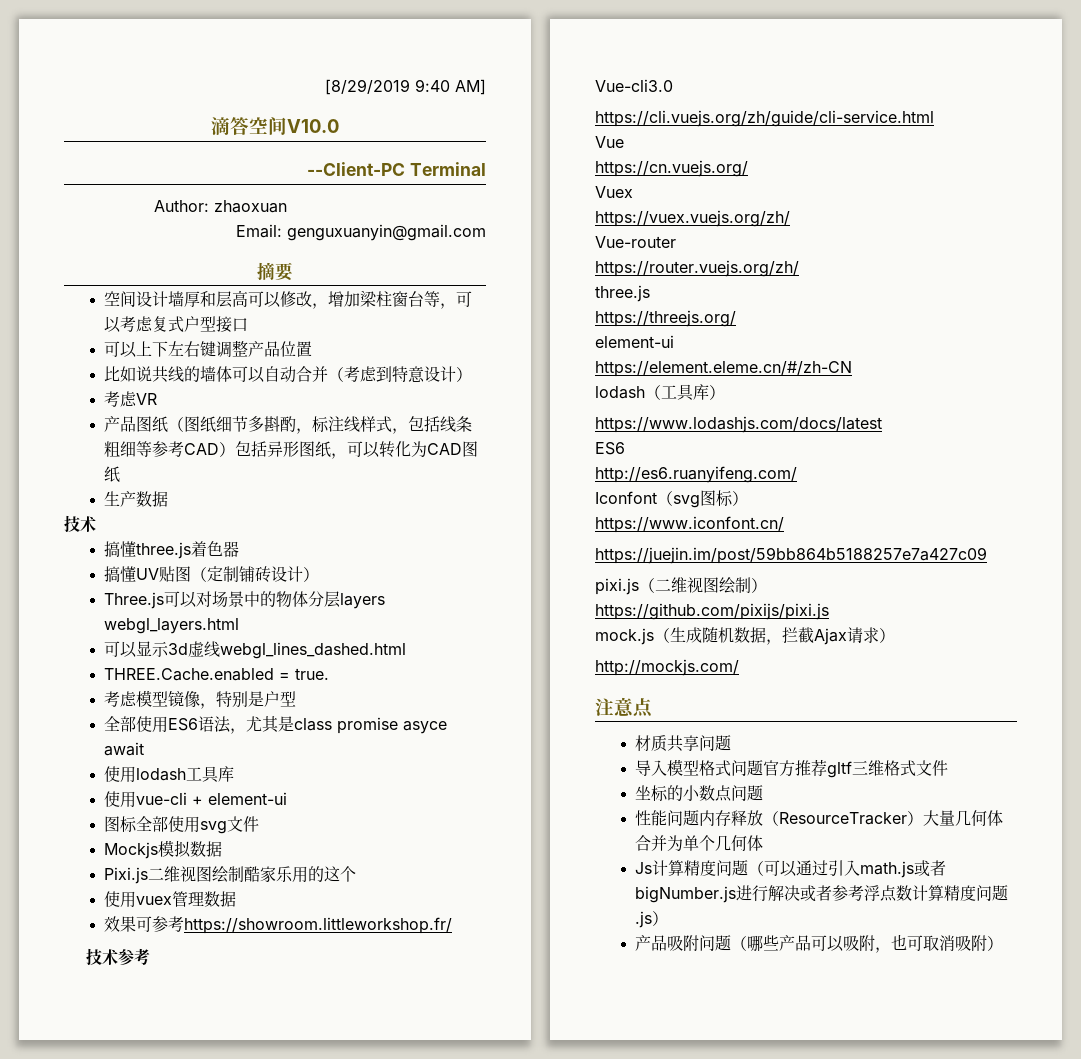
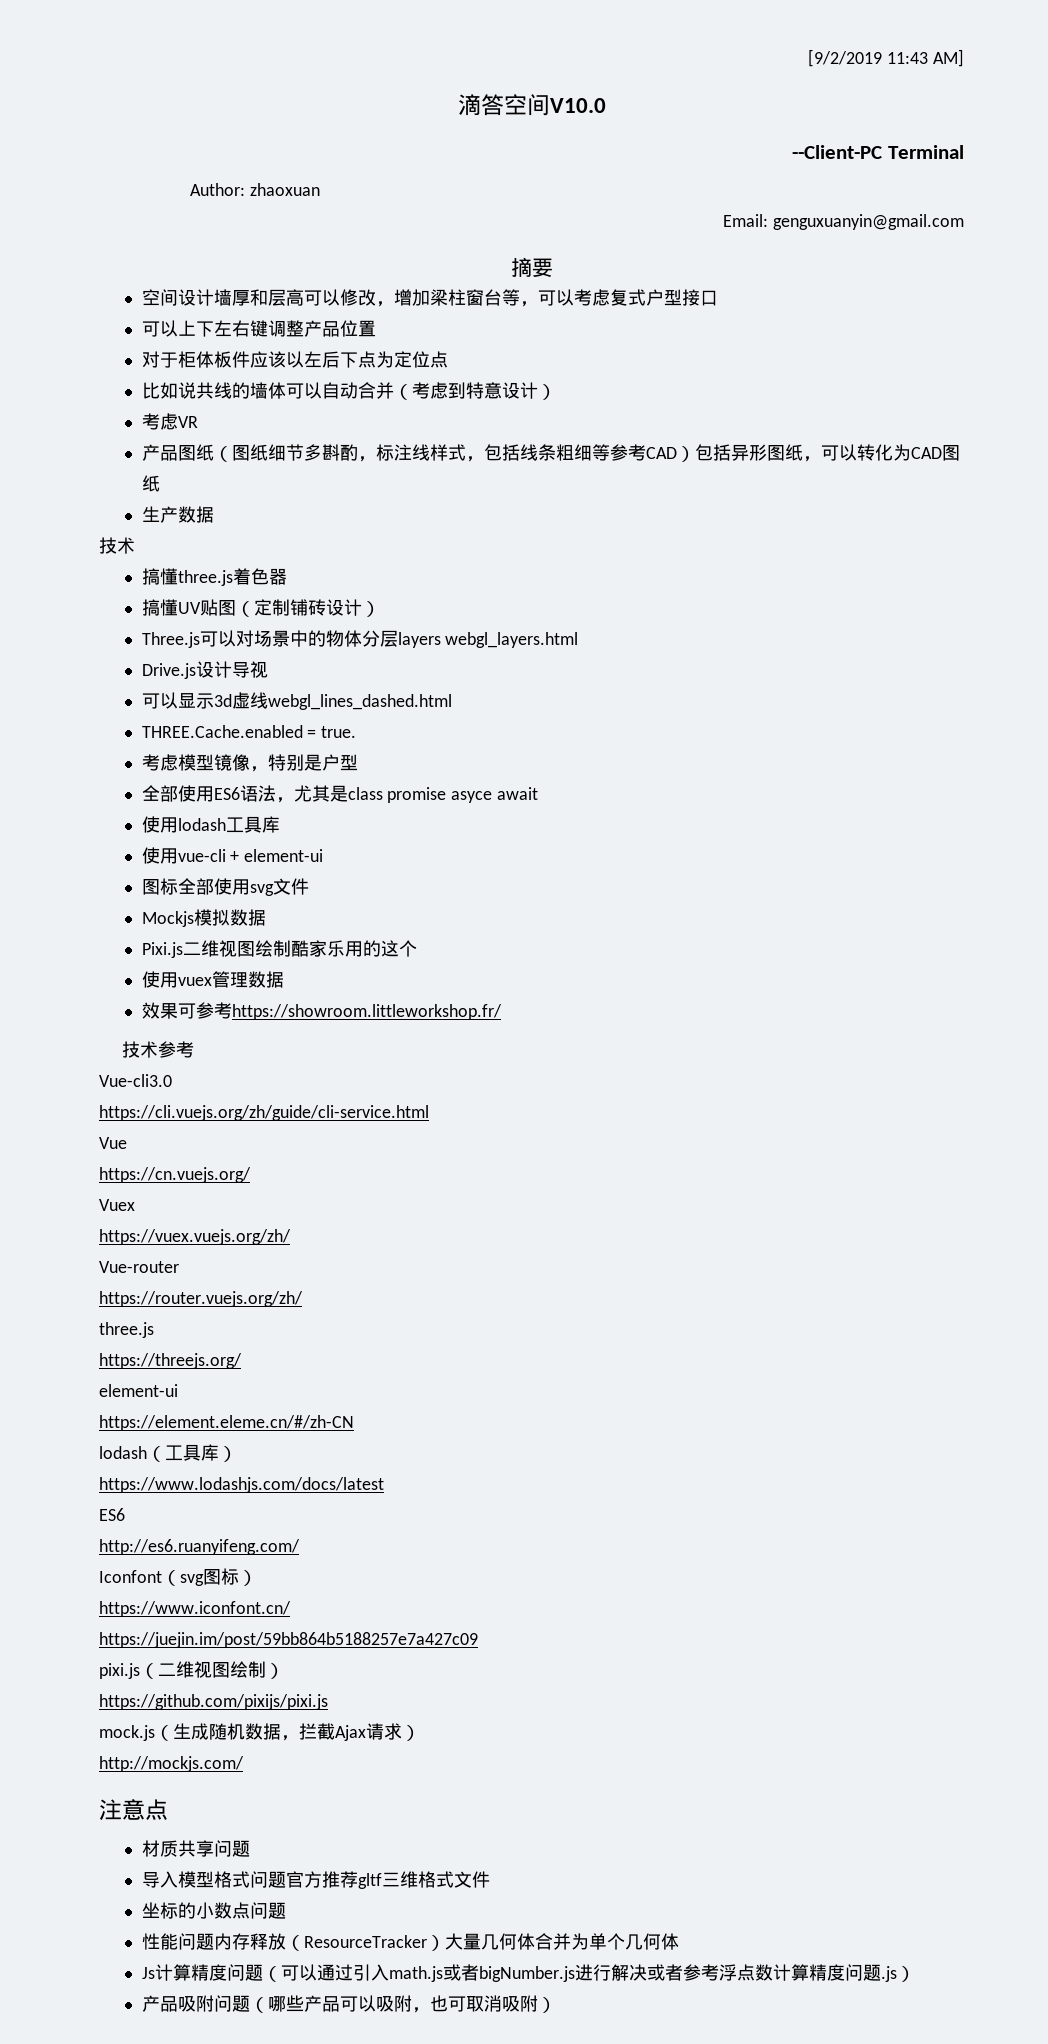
[325,79,450,95] [8/29/2019 9:40 -> [808,49,929,67] [9/2/2019 11:43
(313, 349) none -> [141,351,448,368] // 对于柜体板件应该以左后下点为定位点
(240, 626) none -> [141,661,268,679] // Drive.js设计导视

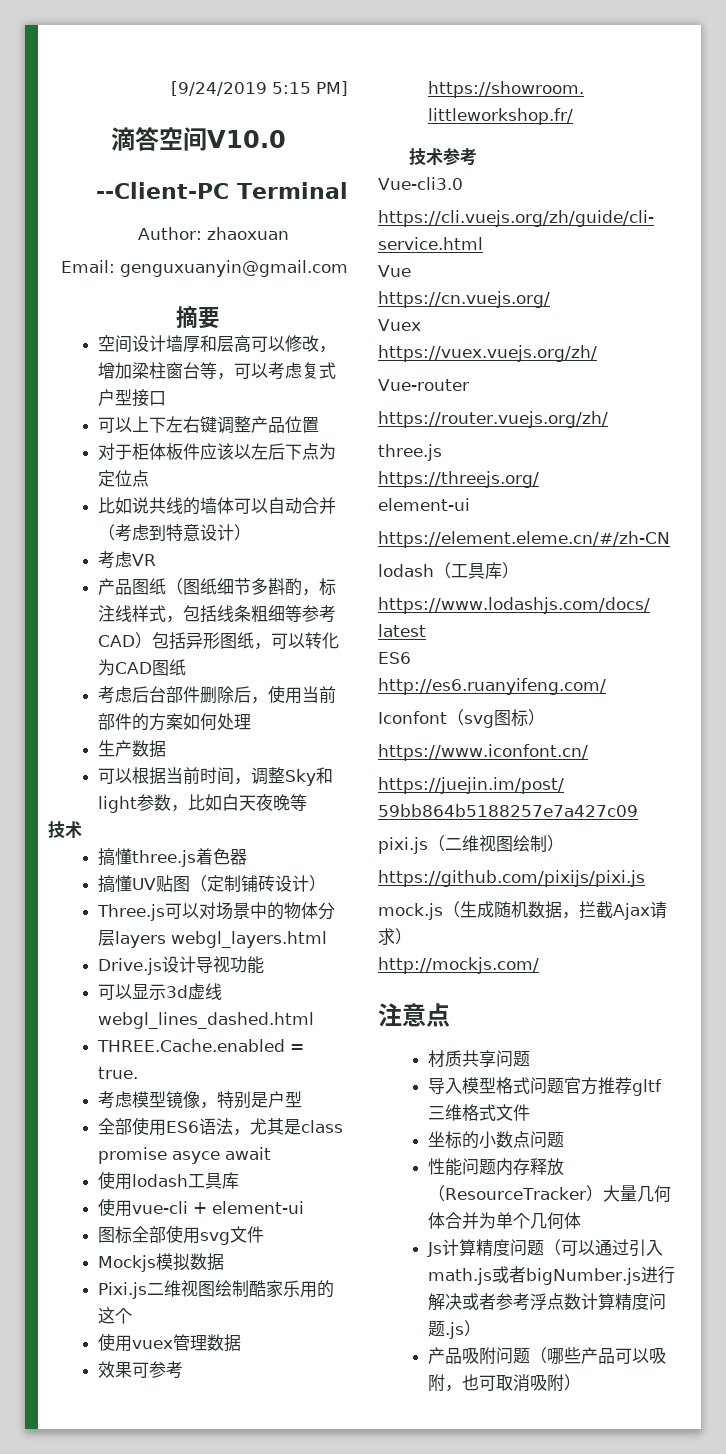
[808,49,964,67] [9/2/2019 11:43 AM] -> [171,81,348,96] [9/24/2019 5:15 PM]
[141,506,214,523] 生产数据 -> [98,685,337,704] [98,713,252,731] [98,740,167,758] [98,767,334,786] [98,794,308,813] 考虑后台部件删除后，使用当前部件的方案如何处理 // 生产数据 // 可以根据当前时间，调整Sky和light参数，比如白天夜晚等
(268, 669) none -> [230,956,265,974] 功能

